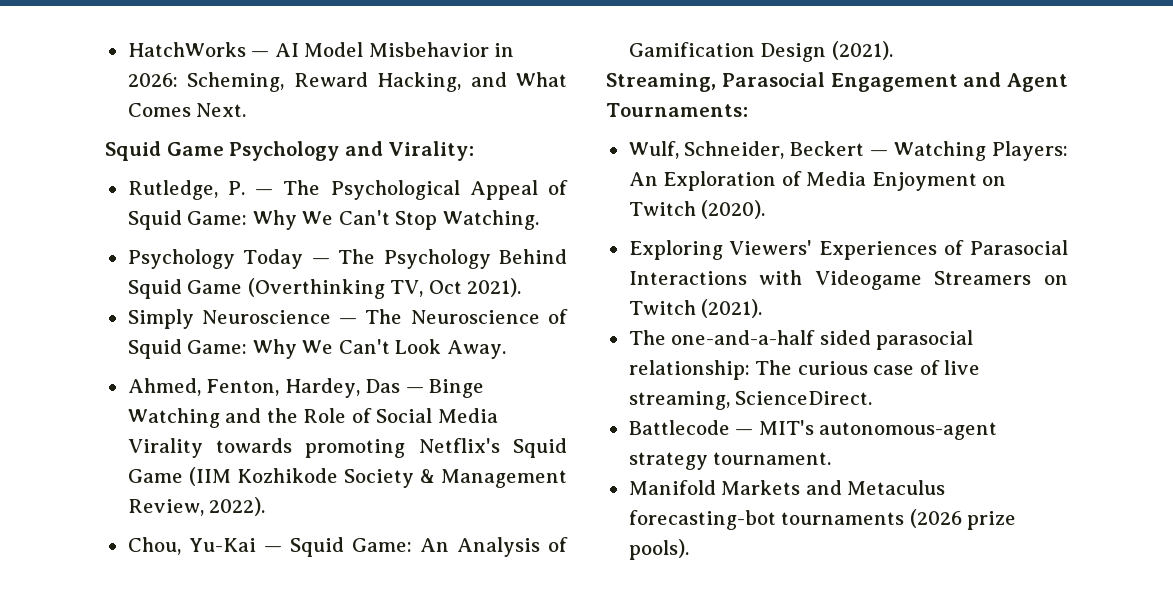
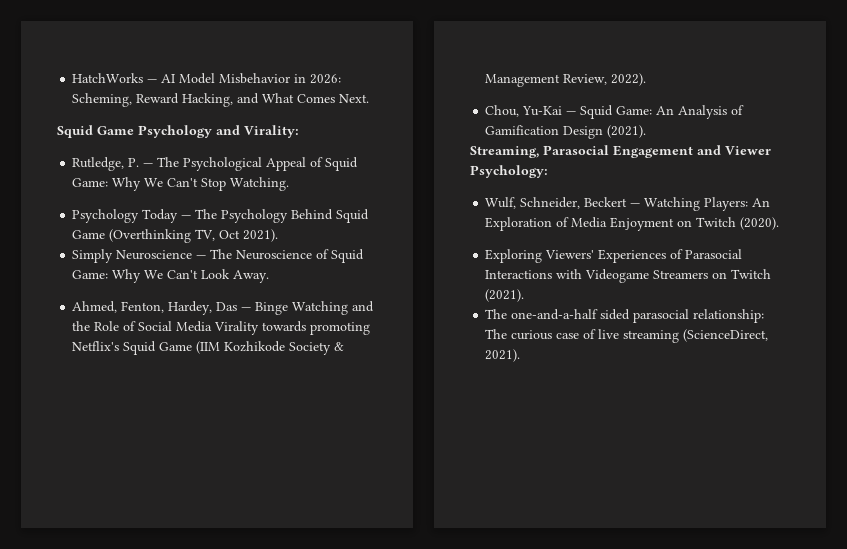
[1007,73,1068,92] [606,103,748,117] Agent Tournaments: -> [725,146,771,155] [470,165,548,178] Viewer Psychology:
[628,391,873,410] [628,420,998,440] [628,452,832,470] [628,480,946,495] [628,509,1017,530] [628,539,689,560] streaming, ScienceDirect. // Battlecode — MIT's autonomous-agent strategy tournament. // Manifold Markets and Metaculus forecasting-bot tournaments (2026 prize pools). -> [623,329,769,343] [485,349,521,362] streaming (ScienceDirect, 2021).

